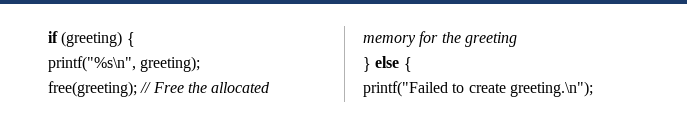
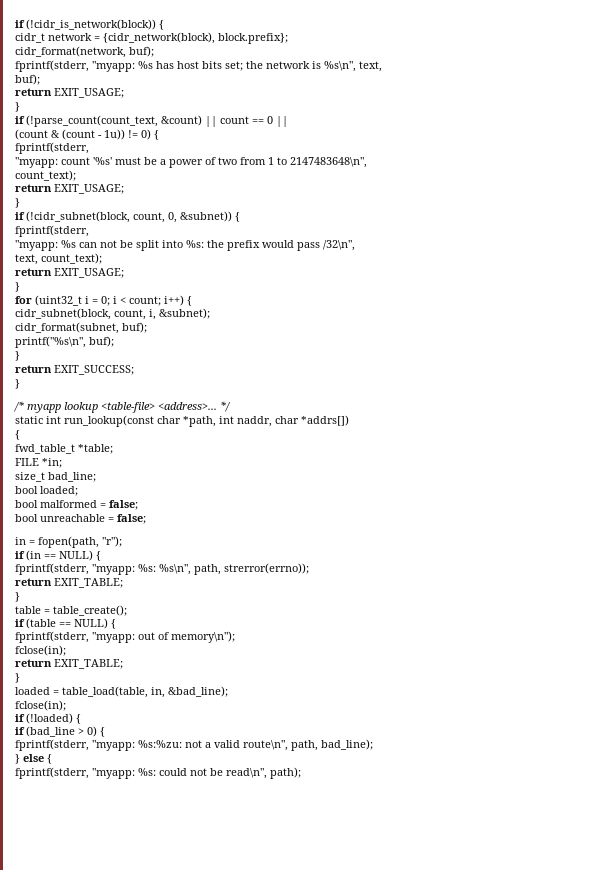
[48,31,135,47] [48,56,201,72] [48,81,271,97] [363,31,517,47] [363,56,412,72] [363,81,593,97] if (greeting) { // printf("%s\n", greeting); // free(greeting); // Free the allocated memory for the greeting // } else { // printf("Failed to create greeting.\n"); -> [15,19,164,30] [15,32,288,44] [15,46,154,58] [15,60,382,72] [15,74,40,85] [15,88,124,98] [15,102,20,112] [15,115,288,127] [15,129,159,140] [15,142,89,154] [15,157,367,168] [15,170,76,181] [15,184,124,194] [15,198,20,208] [15,211,240,223] [15,225,89,237] [15,240,355,251] [15,253,102,265] [15,268,124,278] [15,282,20,292] [15,295,192,306] [15,308,210,320] [15,322,147,334] [15,336,114,348] [15,351,20,361] [15,365,134,375] [15,379,20,389] [13,401,231,413] [15,415,349,427] [15,430,20,440] [15,444,113,454] [15,458,62,468] [15,472,96,482] [15,486,78,496] [15,500,138,510] [15,514,146,524] [15,536,122,548] [15,550,101,561] [15,563,309,575] [15,578,123,588] [15,592,20,602] [15,605,127,616] [15,618,116,629] [15,631,235,643] [15,645,66,656] [15,659,123,669] [15,673,20,683] [15,686,228,698] [15,700,66,711] [15,713,81,724] [15,726,105,737] [15,739,373,751] [15,754,52,764] [15,767,301,779] if (!cidr_is_network(block)) { // cidr_t network = {cidr_network(block), block.prefix}; // cidr_format(network, buf); // fprintf(stderr, "myapp: %s has host bits set; the network is %s\n", text, // buf); // return EXIT_USAGE; // } // if (!parse_count(count_text, &count) || count == 0 || // (count & (count - 1u)) != 0) { // fprintf(stderr, // "myapp: count '%s' must be a power of two from 1 to 2147483648\n", // count_text); // return EXIT_USAGE; // } // if (!cidr_subnet(block, count, 0, &subnet)) { // fprintf(stderr, // "myapp: %s can not be split into %s: the prefix would pass /32\n", // text, count_text); // return EXIT_USAGE; // } // for (uint32_t i = 0; i < count; i++) { // cidr_subnet(block, count, i, &subnet); // cidr_format(subnet, buf); // printf("%s\n", buf); // } // return EXIT_SUCCESS; // } // /* myapp lookup <table-file> <address>... */ // static int run_lookup(const char *path, int naddr, char *addrs[]) // { // fwd_table_t *table; // FILE *in; // size_t bad_line; // bool loaded; // bool malformed = false; // bool unreachable = false; // in = fopen(path, "r"); // if (in == NULL) { // fprintf(stderr, "myapp: %s: %s\n", path, strerror(errno)); // return EXIT_TABLE; // } // table = table_create(); // if (table == NULL) { // fprintf(stderr, "myapp: out of memory\n"); // fclose(in); // return EXIT_TABLE; // } // loaded = table_load(table, in, &bad_line); // fclose(in); // if (!loaded) { // if (bad_line > 0) { // fprintf(stderr, "myapp: %s:%zu: not a valid route\n", path, bad_line); // } else { // fprintf(stderr, "myapp: %s: could not be read\n", path);

